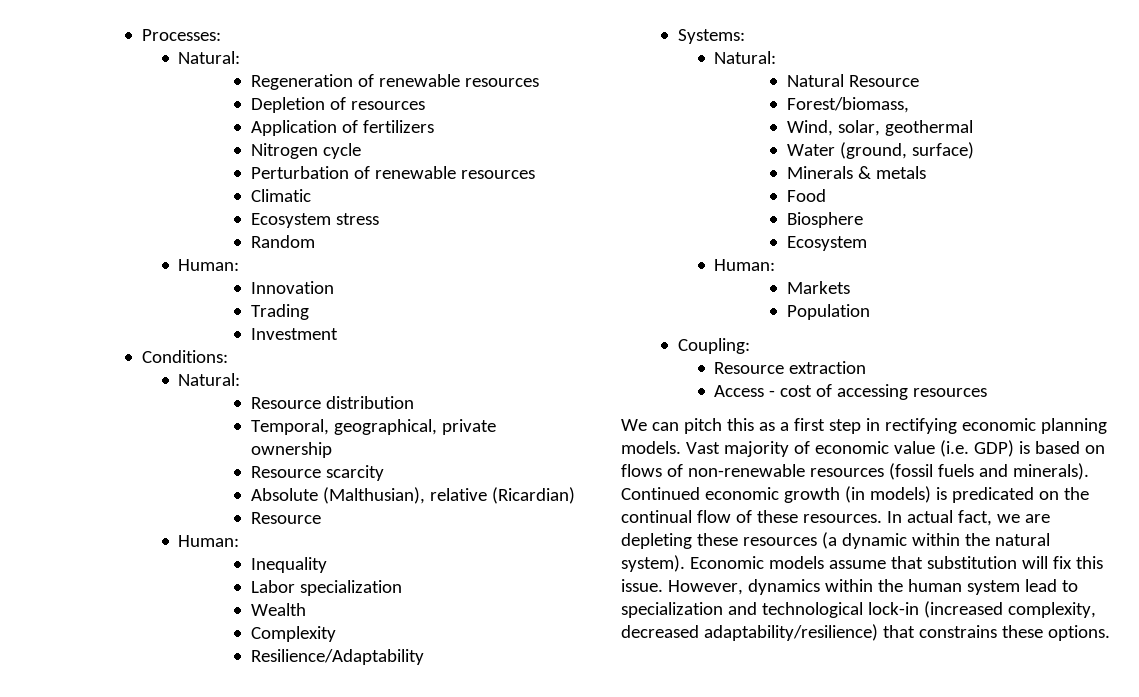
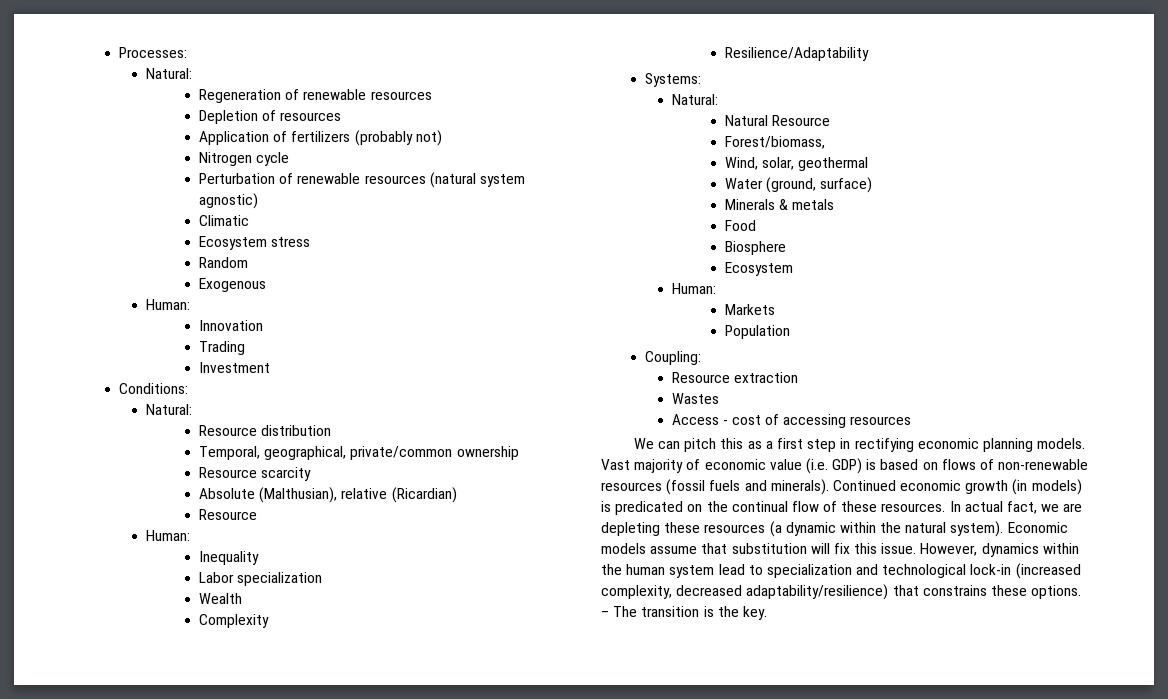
(435, 126) none -> [354,130,442,146] (probably not)
(536, 174) none -> [429,172,525,188] [199,193,259,209] (natural system agnostic)
(316, 241) none -> [199,278,267,292] // Exogenous
[442,419,497,435] private -> [350,446,453,460] private/common
(867, 367) none -> [671,393,719,404] // Wastes
(1110, 633) none -> [601,606,767,620] – The transition is the key.

